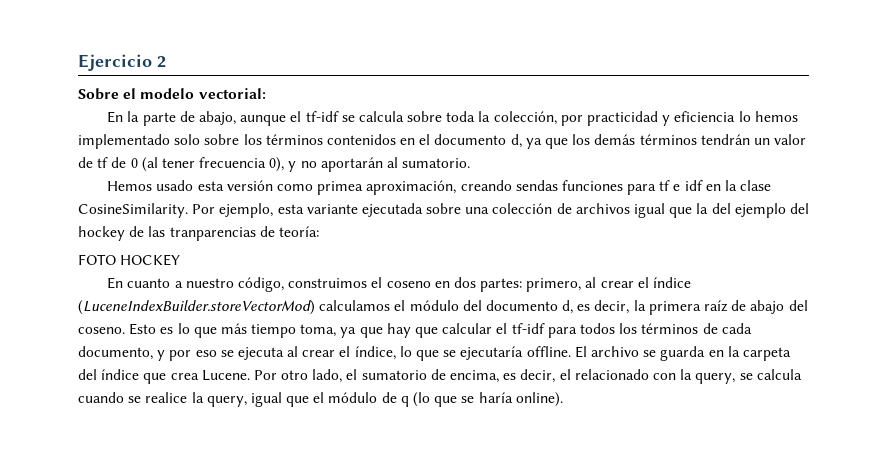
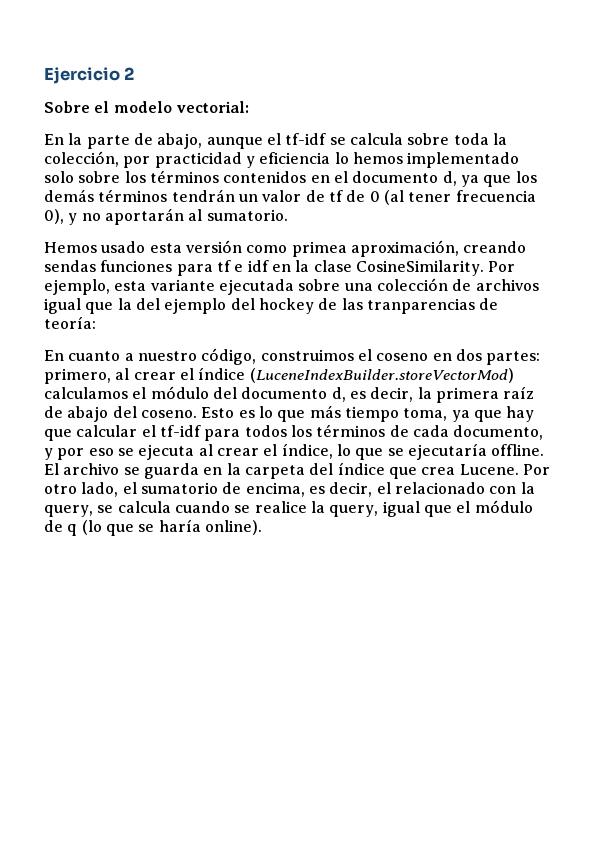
[78,254,181,266] // FOTO HOCKEY -> (96, 322) none

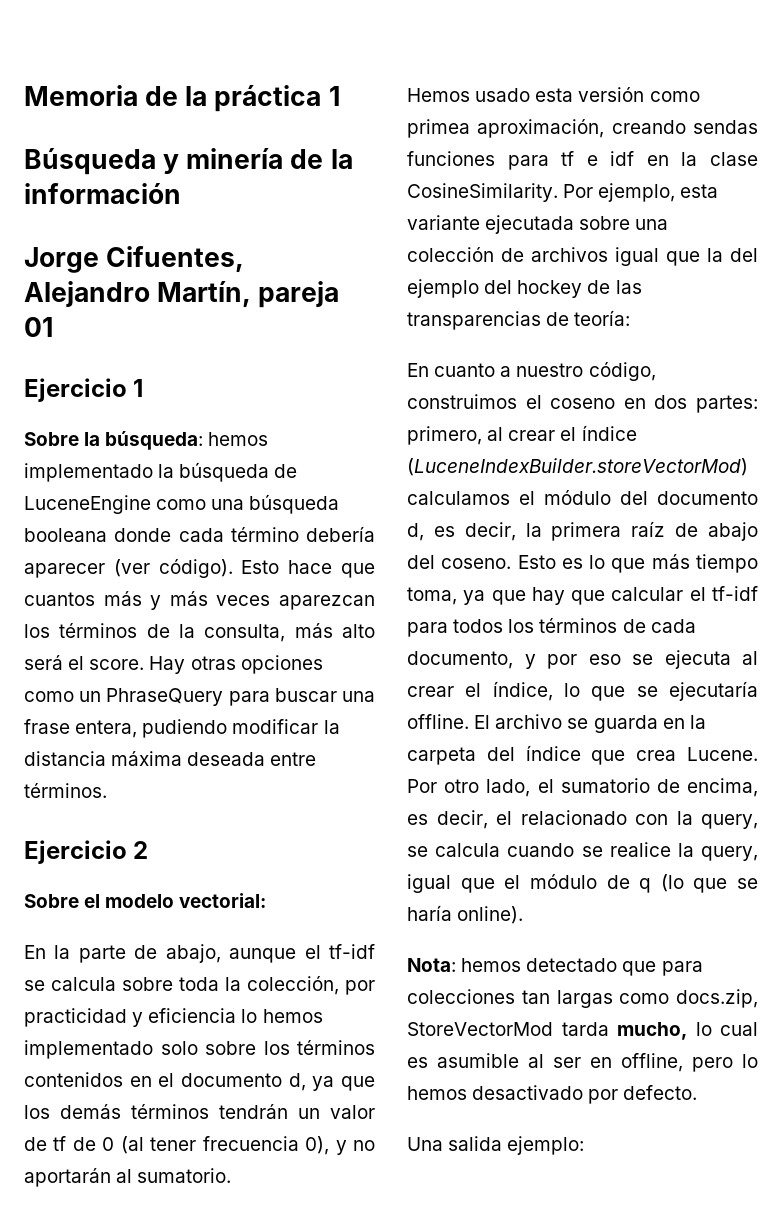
(44, 75) none -> [24,85,340,112] [24,148,353,175] [24,183,181,204] [24,246,245,273] [24,281,340,308] [24,317,53,337] [24,378,144,402] [24,431,269,450] [24,462,298,482] [24,494,340,514] [24,526,375,542] [24,559,376,578] [24,591,375,610] [24,623,375,642] [24,655,323,674] [24,688,376,706] [24,719,340,738] [24,751,317,766] [24,783,107,798] Memoria de la práctica 1 // Búsqueda y minería de la información // Jorge Cifuentes, Alejandro Martín, pareja 01 // Ejercicio 1 // Sobre la búsqueda: hemos implementado la búsqueda de LuceneEngine como una búsqueda booleana donde cada término debería aparecer (ver código). Esto hace que cuantos más y más veces aparezcan los términos de la consulta, más alto será el score. Hay otras opciones como un PhraseQuery para buscar una frase entera, pudiendo modificar la distancia máxima deseada entre términos. //
[366,298,475,314] tranparencias -> [407,311,541,330] transparencias
(262, 527) none -> [407,958,703,976] [407,989,758,1008] [407,1022,758,1040] [407,1053,758,1072] [407,1085,698,1104] [407,1136,585,1155] // Nota: hemos detectado que para colecciones tan largas como docs.zip, StoreVectorMod tarda mucho, lo cual es asumible al ser en offline, pero lo hemos desactivado por defecto. // Una salida ejemplo:

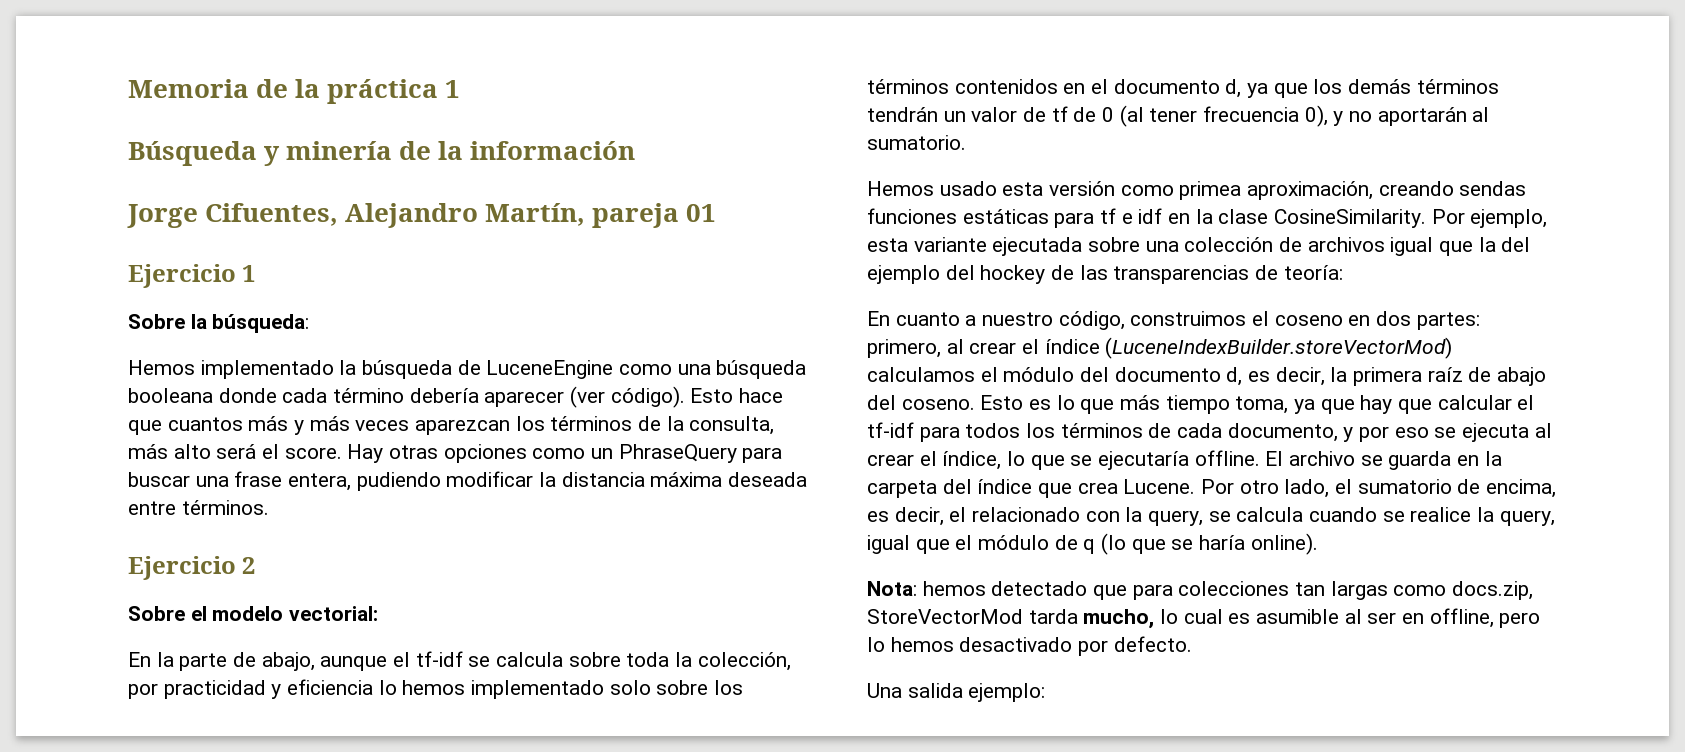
[208,432,269,446] hemos -> [128,360,195,375] // Hemos
(495, 158) none -> [962,209,1049,224] estáticas

